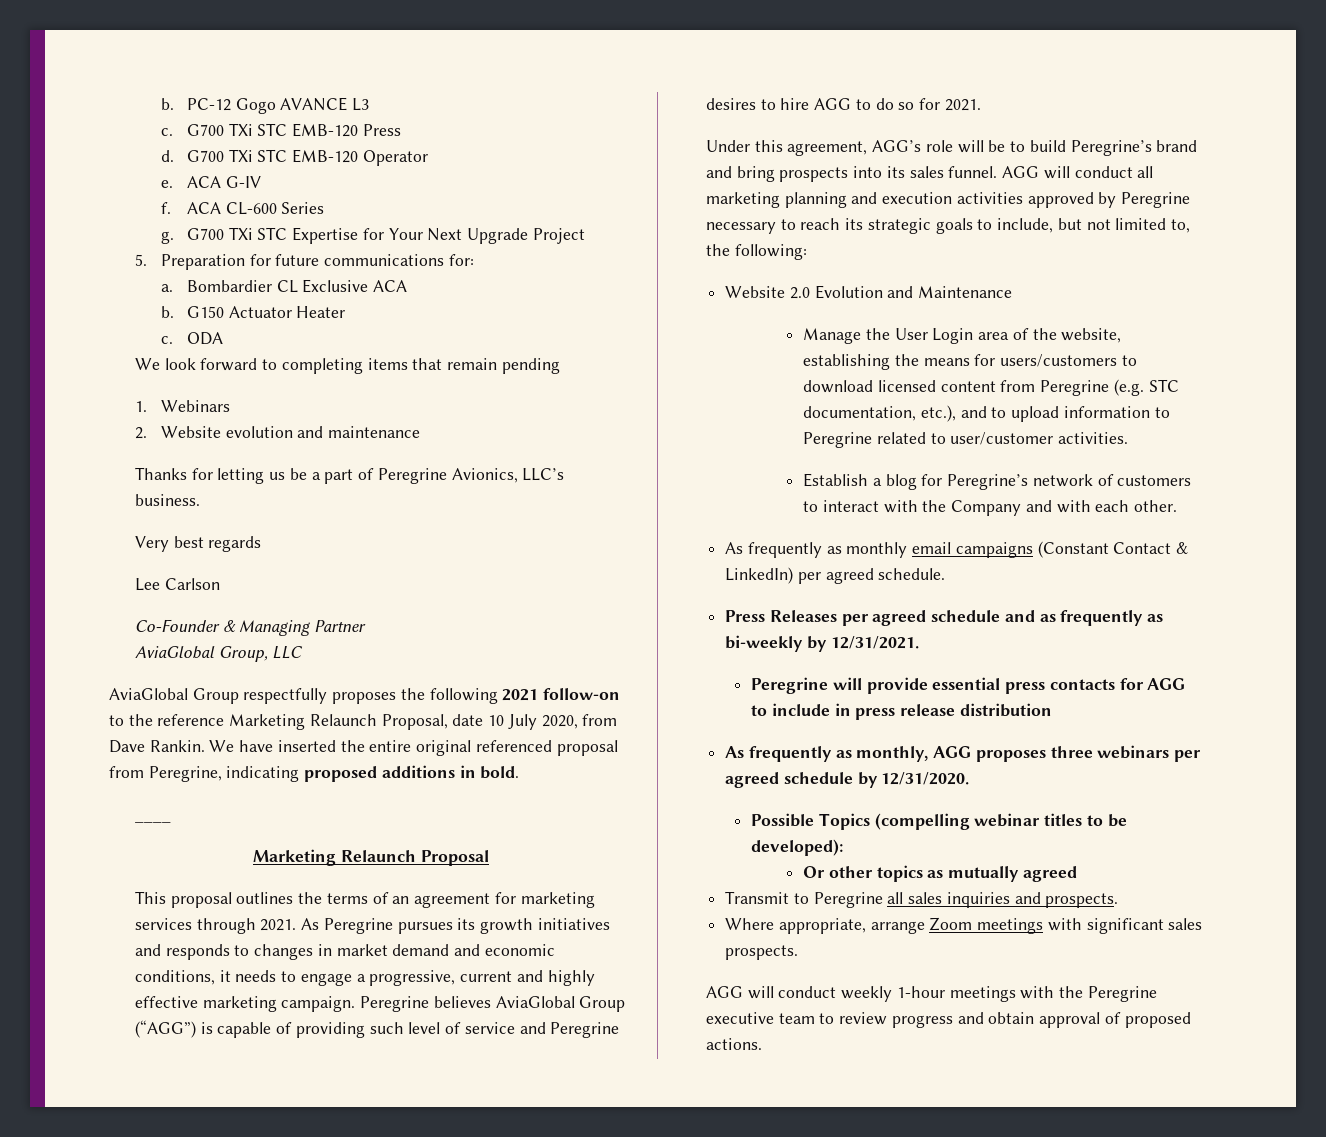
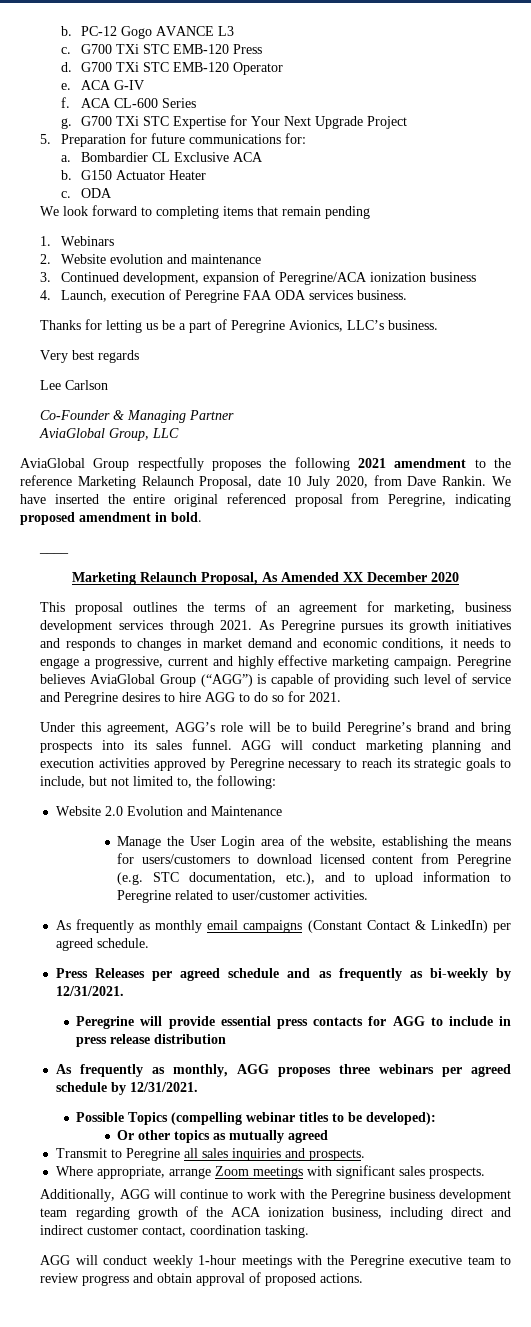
(421, 432) none -> [40,271,476,285] [40,289,407,303] // 3. Continued development, expansion of Peregrine/ACA ionization business // 4. Launch, execution of Peregrine FAA ODA services business.
[543,688,621,700] follow-on -> [394,458,467,468] amendment
[381,765,455,778] additions -> [79,512,151,522] amendment
[420,850,489,866] Proposal -> [201,572,459,585] Proposal, As Amended XX December 2020
[520,892,595,908] marketing -> [394,602,512,615] [40,620,113,633] marketing, business development
[1137,166,1154,178] all -> (357, 745) none
[803,473,1192,490] [803,500,1177,516] // Establish a blog for Peregrine’s network of customers to interact with the Company and with each other. -> (369, 895) none
[881,772,970,785] 12/31/2020. -> [129,1082,198,1092] 12/31/2021.
(799, 952) none -> [40,1189,511,1202] [40,1206,512,1220] [40,1225,310,1238] // Additionally, AGG will continue to work with the Peregrine business development team regarding growth of the ACA ionization business, including direct and indirect customer contact, coordination tasking.

